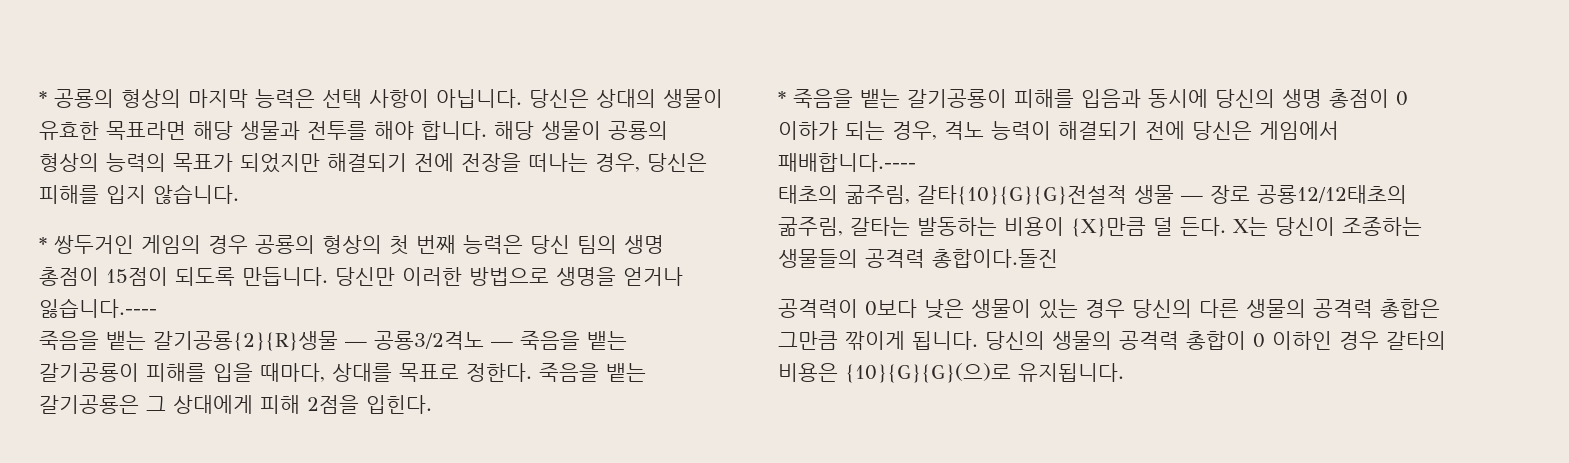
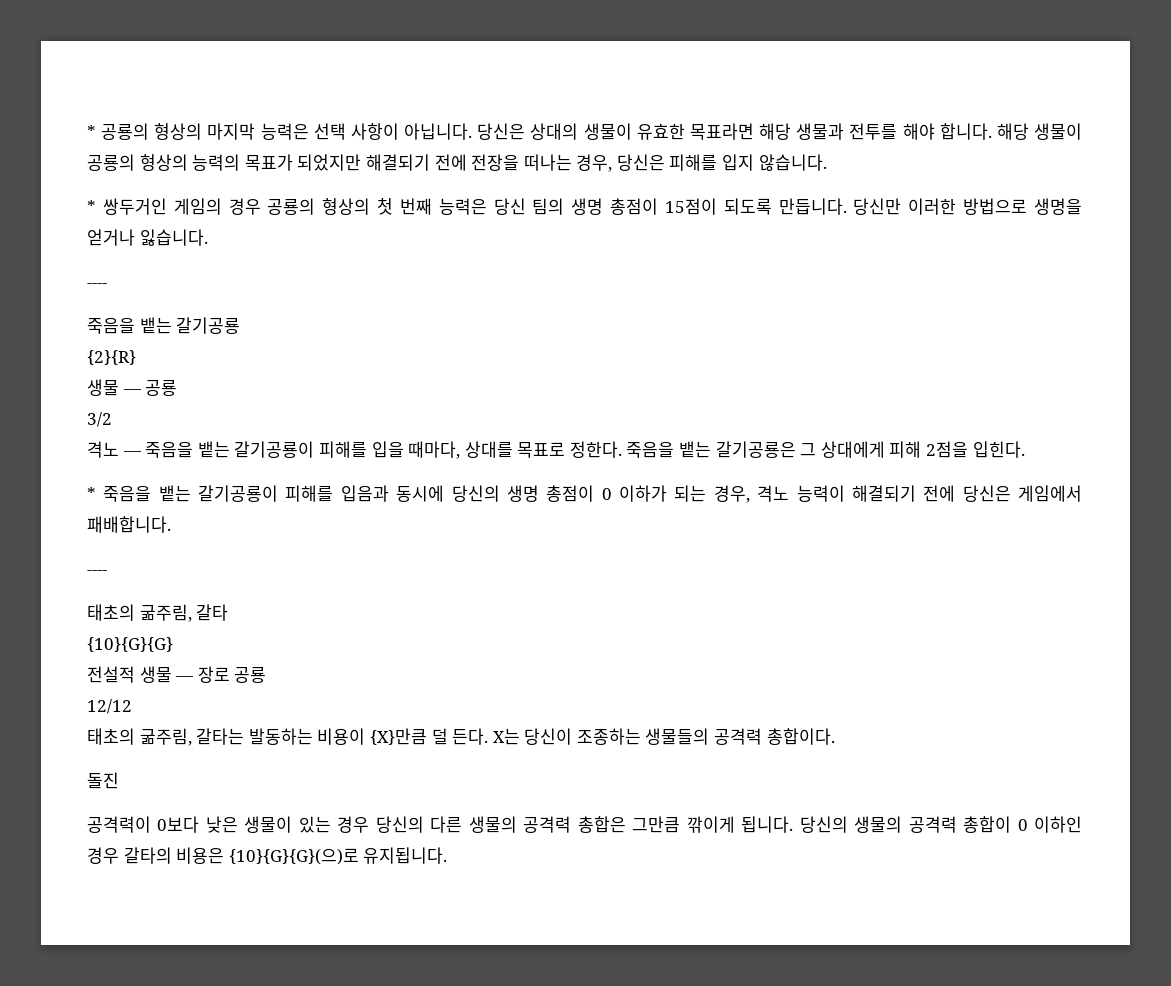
[39,298,157,318] [39,331,484,351] 잃습니다.---- // 죽음을 뱉는 갈기공룡{2}{R}생물 — 공룡3/2격노 -> [139,229,208,246] [87,283,107,288] [87,317,241,334] [87,350,136,365] [87,379,178,396] [87,412,112,427] [87,441,119,458] 잃습니다. // ---- // 죽음을 뱉는 갈기공룡 // {2}{R} // 생물 — 공룡 // 3/2 // 격노
[778,153,916,172] [778,185,1407,205] 패배합니다.---- // 태초의 굶주림, 갈타{10}{G}{G}전설적 생물 — 장로 공룡12/12태초의 -> [87,516,171,533] [87,570,107,575] [87,604,229,622] [87,637,173,652] [87,666,267,683] [87,699,132,714] [87,728,135,745] 패배합니다. // ---- // 태초의 굶주림, 갈타 // {10}{G}{G} // 전설적 생물 — 장로 공룡 // 12/12 // 태초의
[932,249,1058,268] 총합이다.돌진 -> [766,728,835,745] [87,772,119,789] 총합이다. // 돌진

